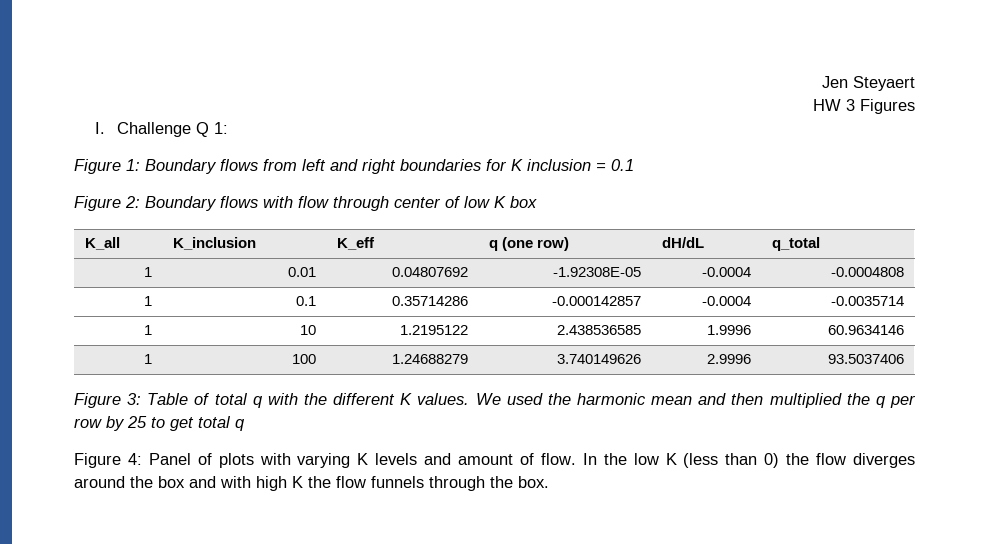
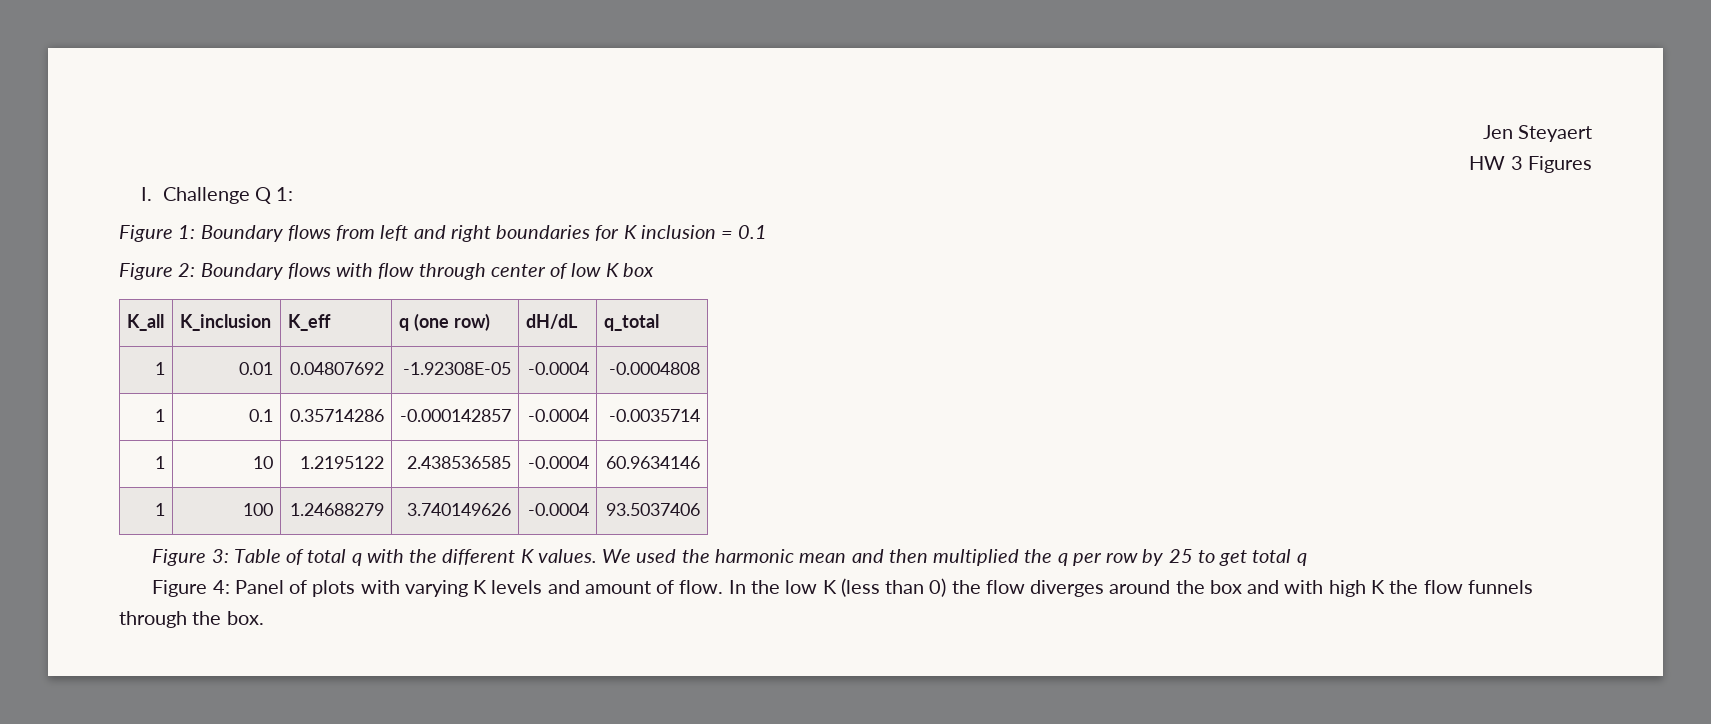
[707,325,752,335] 1.9996 -> [528,456,590,469] -0.0004
[707,354,752,364] 2.9996 -> [528,503,590,516] -0.0004

